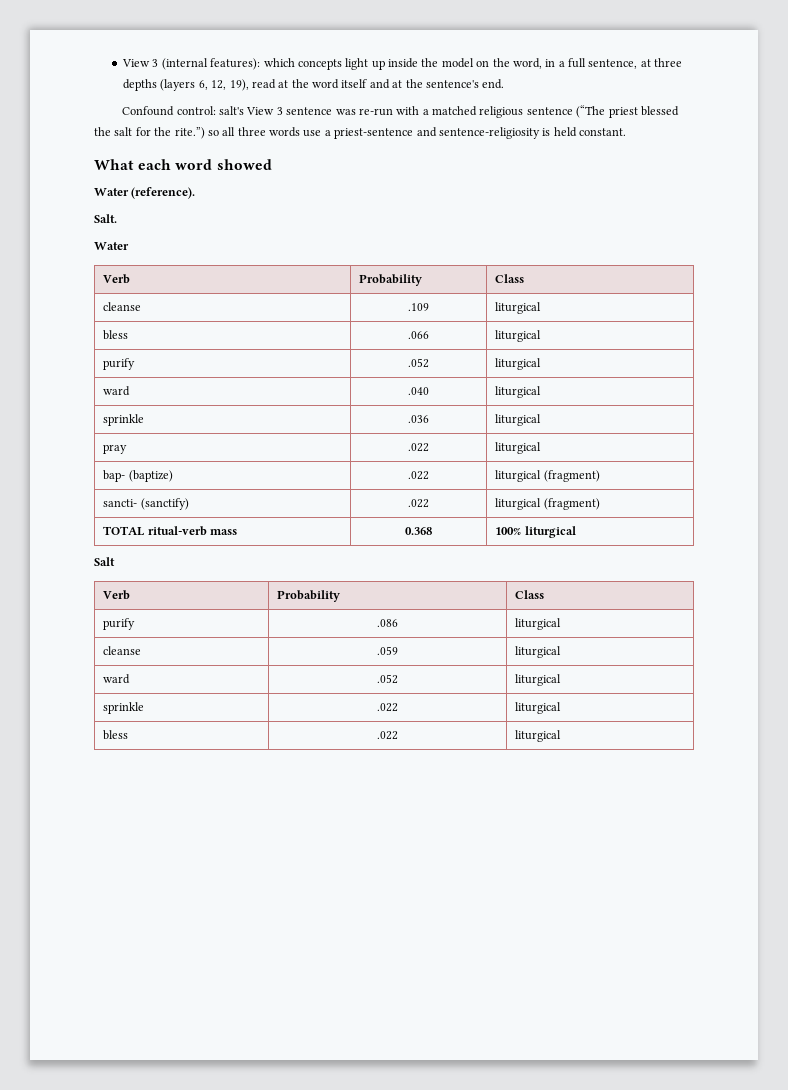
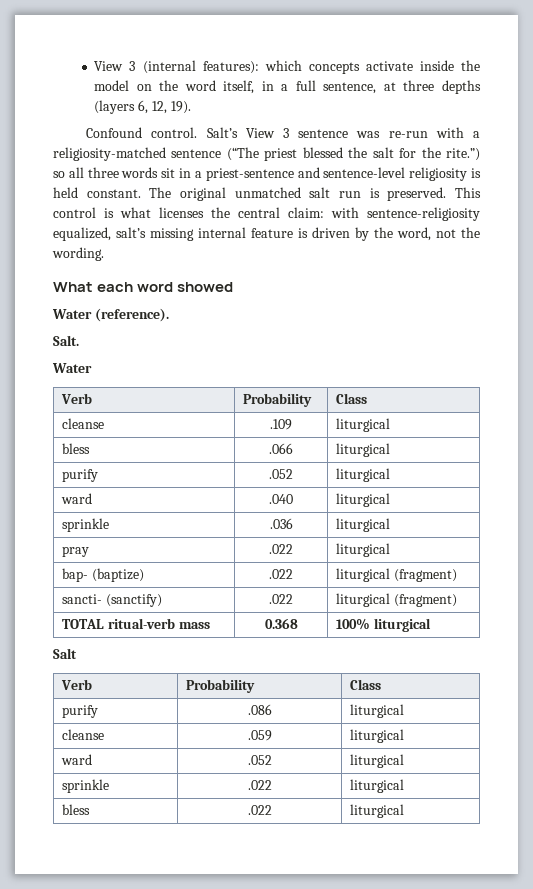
[345,58,385,70] light up -> [365,61,413,71] activate
[512,58,542,69] word, -> [184,80,255,94] word itself,
[229,79,505,91] 19), read at the word itself and at the sentence's end. -> [170,101,191,114] 19).
[176,106,245,115] control: salt's -> [151,127,238,138] control. Salt’s
[432,106,524,118] matched religious -> [53,147,166,161] religiosity-matched
[303,130,322,137] use -> [161,168,192,178] sit in
[438,127,540,139] sentence-religiosity -> [323,167,468,181] sentence-level religiosity
(626, 132) none -> [149,187,482,201] [53,207,480,221] [53,227,480,241] [52,247,104,261] The original unmatched salt run is preserved. This control is what licenses the central claim: with sentence-religiosity equalized, salt’s missing internal feature is driven by the word, not the wording.

